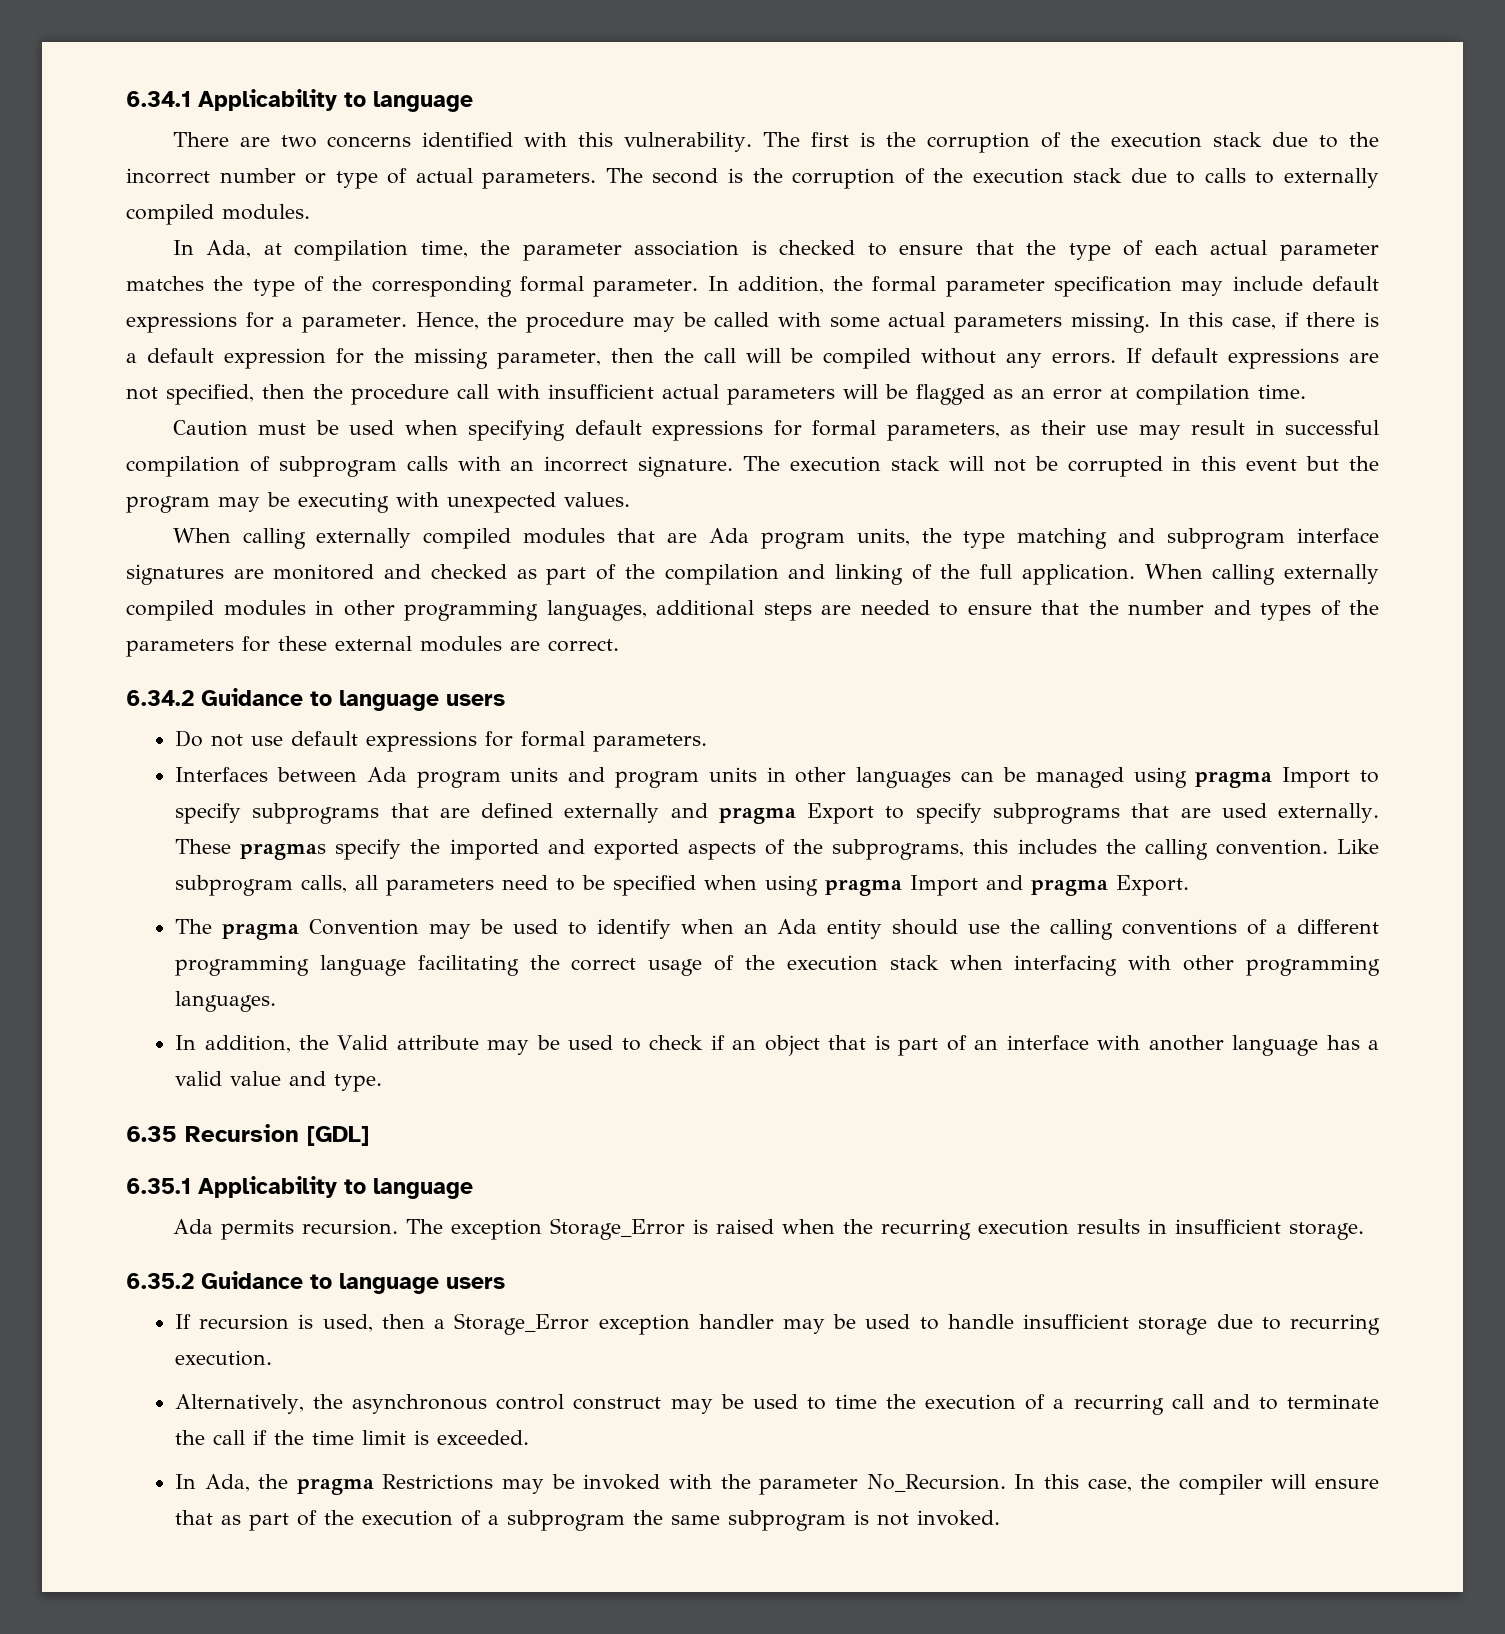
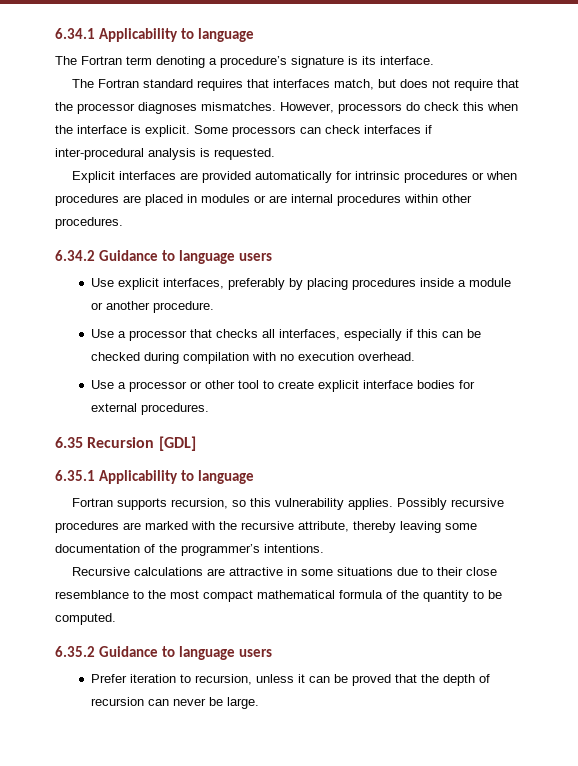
[172,132,1380,153] [126,168,1379,189] [126,204,310,225] [172,240,1379,261] [126,276,1379,297] [126,312,1380,333] [126,348,1379,369] [126,384,1306,405] [172,420,1379,441] [126,456,1380,477] [126,492,630,513] [172,528,1380,549] [126,564,1379,585] [126,600,1379,621] [126,636,619,657] There are two concerns identified with this vulnerability. The first is the corruption of the execution stack due to the incorrect number or type of actual parameters. The second is the corruption of the execution stack due to calls to externally compiled modules. // In Ada, at compilation time, the parameter association is checked to ensure that the type of each actual parameter matches the type of the corresponding formal parameter. In addition, the formal parameter specification may include default expressions for a parameter. Hence, the procedure may be called with some actual parameters missing. In this case, if there is a default expression for the missing parameter, then the call will be compiled without any errors. If default expressions are not specified, then the procedure call with insufficient actual parameters will be flagged as an error at compilation time. // Caution must be used when specifying default expressions for formal parameters, as their use may result in successful compilation of subprogram calls with an incorrect signature. The execution stack will not be corrupted in this event but the program may be executing with unexpected values. // When calling externally compiled modules that are Ada program units, the type matching and subprogram interface signatures are monitored and checked as part of the compilation and linking of the full application. When calling externally compiled modules in other programming languages, additional steps are needed to ensure that the number and types of the parameters for these external modules are correct. -> [55,56,434,68] [71,79,519,91] [55,102,518,114] [55,125,432,137] [55,148,275,160] [71,171,517,183] [55,194,472,206] [55,217,123,229] The Fortran term denoting a procedure’s signature is its interface. // The Fortran standard requires that interfaces match, but does not require that the processor diagnoses mismatches. However, processors do check this when the interface is explicit. Some processors can check interfaces if inter-procedural analysis is requested. // Explicit interfaces are provided automatically for intrinsic procedures or when procedures are placed in modules or are internal procedures within other procedures.
[175,730,708,752] [175,767,1380,788] [175,803,1380,824] [175,839,1380,860] [175,875,1190,896] [175,919,1379,940] [175,955,1380,976] [175,991,277,1012] [175,1035,1379,1056] [175,1071,383,1092] Do not use default expressions for formal parameters. // Interfaces between Ada program units and program units in other languages can be managed using pragma Import to specify subprograms that are defined externally and pragma Export to specify subprograms that are used externally. These pragmas specify the imported and exported aspects of the subprograms, this includes the calling convention. Like subprogram calls, all parameters need to be specified when using pragma Import and pragma Export. // The pragma Convention may be used to identify when an Ada entity should use the calling conventions of a different programming language facilitating the correct usage of the execution stack when interfacing with other programming languages. // In addition, the Valid attribute may be used to check if an object that is part of an interface with another language has a valid value and type. -> [90,278,511,290] [90,301,214,313] [90,329,481,341] [90,352,415,364] [90,380,475,392] [90,403,209,415] Use explicit interfaces, preferably by placing procedures inside a module or another procedure. // Use a processor that checks all interfaces, especially if this can be checked during compilation with no execution overhead. // Use a processor or other tool to create explicit interface bodies for external procedures.
[172,1218,1364,1240] Ada permits recursion. The exception Storage_Error is raised when the recurring execution results in insufficient storage. -> [71,498,504,510] [55,521,477,533] [55,544,324,556] [71,567,497,576] [55,590,502,602] [55,613,116,625] Fortran supports recursion, so this vulnerability applies. Possibly recursive procedures are marked with the recursive attribute, thereby leaving some documentation of the programmer’s intentions. // Recursive calculations are attractive in some situations due to their close resemblance to the most compact mathematical formula of the quantity to be computed.
[175,1313,1380,1335] [175,1350,273,1366] [175,1394,1379,1415] [175,1430,530,1445] [175,1474,1379,1495] [175,1510,1001,1531] If recursion is used, then a Storage_Error exception handler may be used to handle insufficient storage due to recurring execution. // Alternatively, the asynchronous control construct may be used to time the execution of a recurring call and to terminate the call if the time limit is exceeded. // In Ada, the pragma Restrictions may be invoked with the parameter No_Recursion. In this case, the compiler will ensure that as part of the execution of a subprogram the same subprogram is not invoked. -> [90,674,490,686] [90,697,259,709] Prefer iteration to recursion, unless it can be proved that the depth of recursion can never be large.

